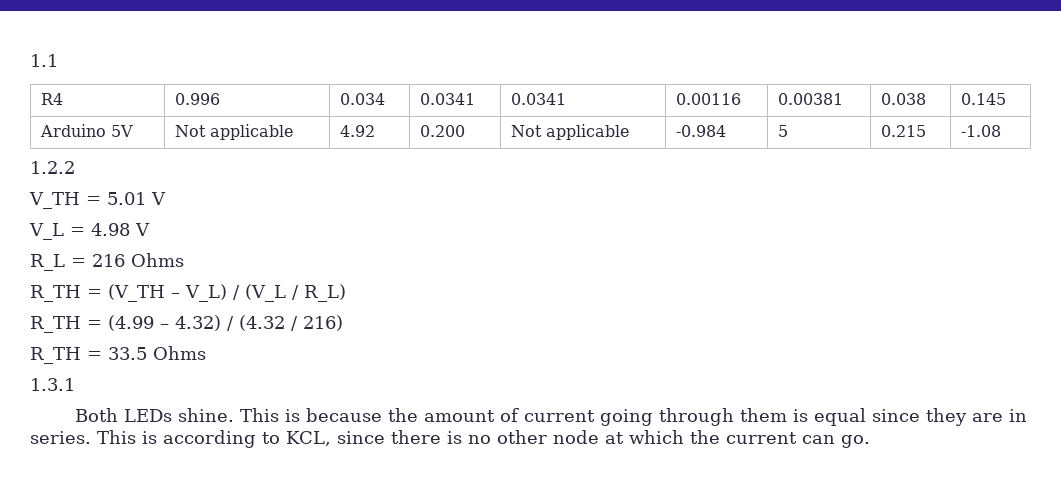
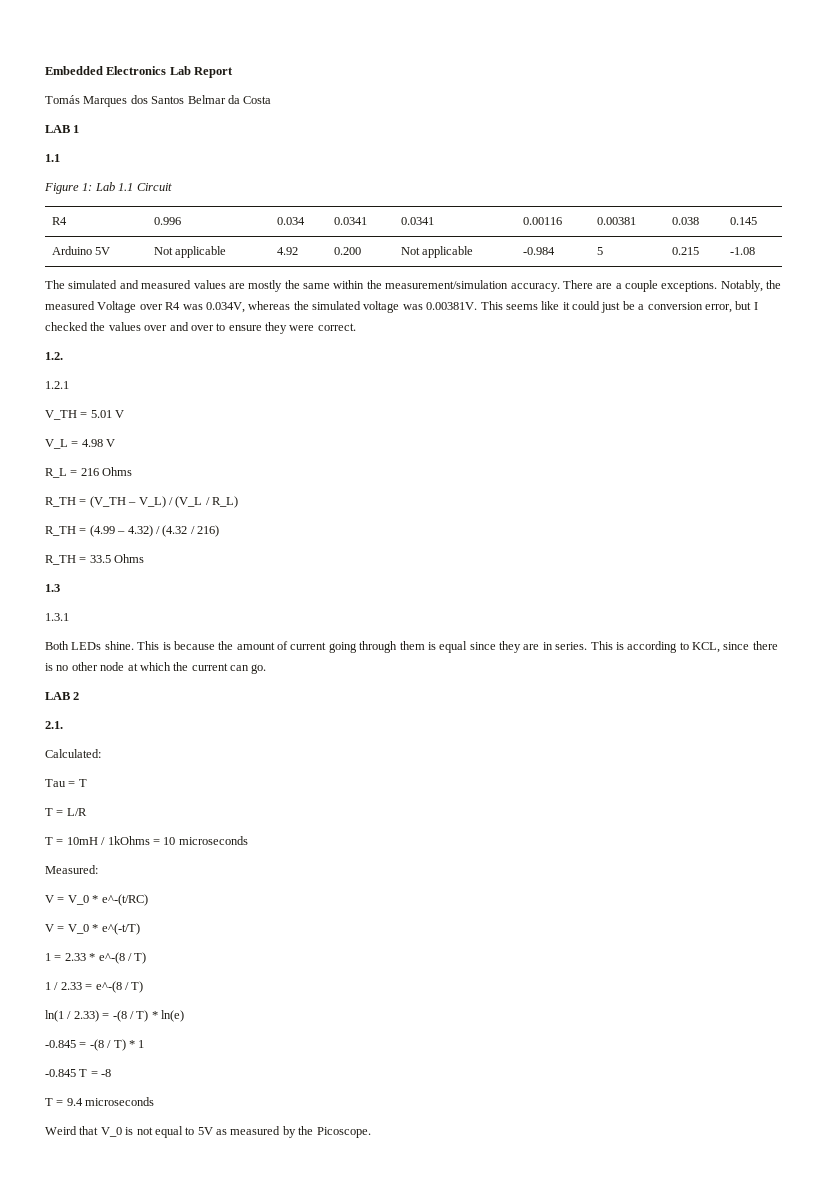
[30,54,58,67] 1.1 -> [45,66,234,78] [45,95,272,107] [45,125,80,133] [45,154,60,162] [44,182,172,194] Embedded Electronics Lab Report // Tomás Marques dos Santos Belmar da Costa // LAB 1 // 1.1 // Figure 1: Lab 1.1 Circuit
[30,161,75,174] 1.2.2 -> [45,280,782,292] [45,301,758,313] [45,322,356,334] [45,352,63,360] [45,381,69,389] The simulated and measured values are mostly the same within the measurement/simulation accuracy. There are a couple exceptions. Notably, the measured Voltage over R4 was 0.034V, whereas the simulated voltage was 0.00381V. This seems like it could just be a conversion error, but I checked the values over and over to ensure they were correct. // 1.2. // 1.2.1
(206, 353) none -> [45,584,60,592] // 1.3
(870, 441) none -> [45,692,80,700] [45,721,63,729] [45,749,101,758] [45,779,87,787] [45,808,87,816] [45,836,248,845] [45,865,98,874] [45,894,148,906] [45,923,140,935] [45,952,147,964] [45,981,144,993] [45,1010,184,1022] [45,1039,145,1051] [45,1069,112,1077] [45,1097,155,1106] [45,1126,371,1138] // LAB 2 // 2.1. // Calculated: // Tau = T // T = L/R // T = 10mH / 1kOhms = 10 microseconds // Measured: // V = V_0 * e^-(t/RC) // V = V_0 * e^(-t/T) // 1 = 2.33 * e^-(8 / T) // 1 / 2.33 = e^-(8 / T) // ln(1 / 2.33) = -(8 / T) * ln(e) // -0.845 = -(8 / T) * 1 // -0.845 T = -8 // T = 9.4 microseconds // Weird that V_0 is not equal to 5V as measured by the Picoscope.

